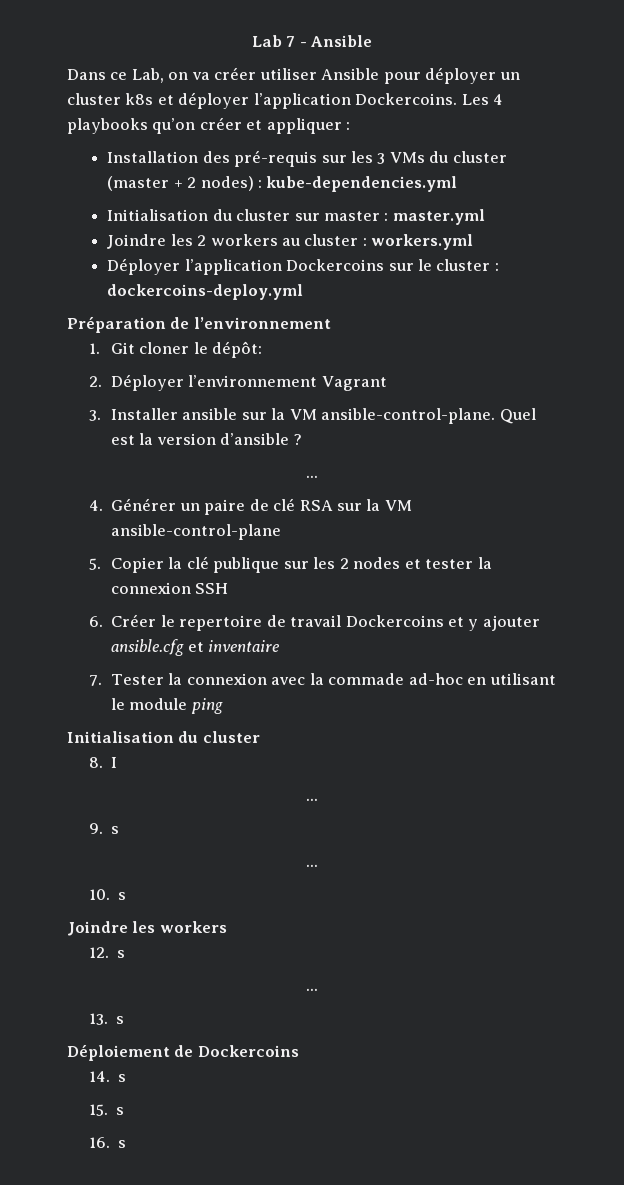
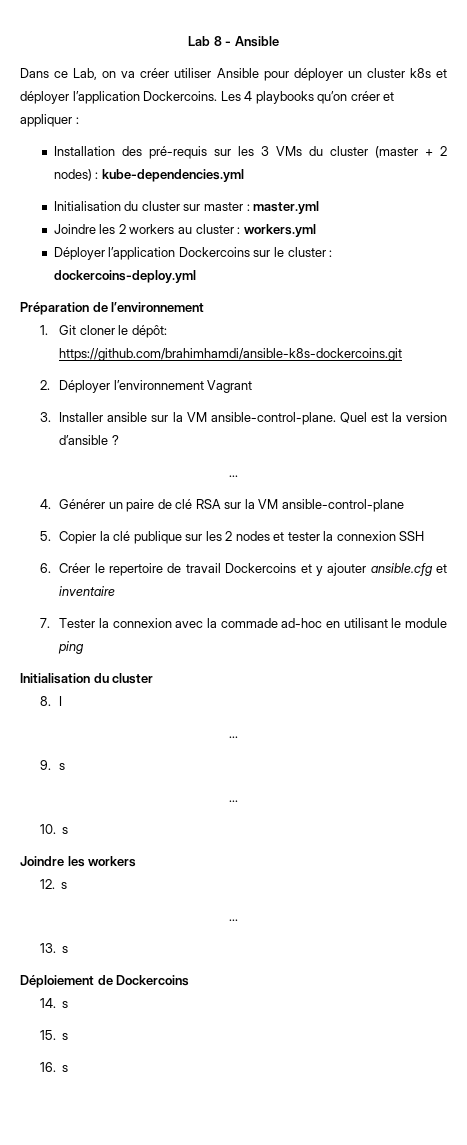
[286,36,296,47] 7 -> [213,36,222,46] 8
(263, 349) none -> [59,348,403,361] https://github.com/brahimhamdi/ansible-k8s-dockercoins.git

